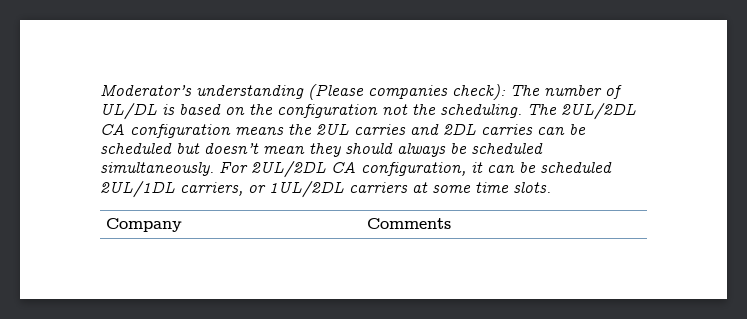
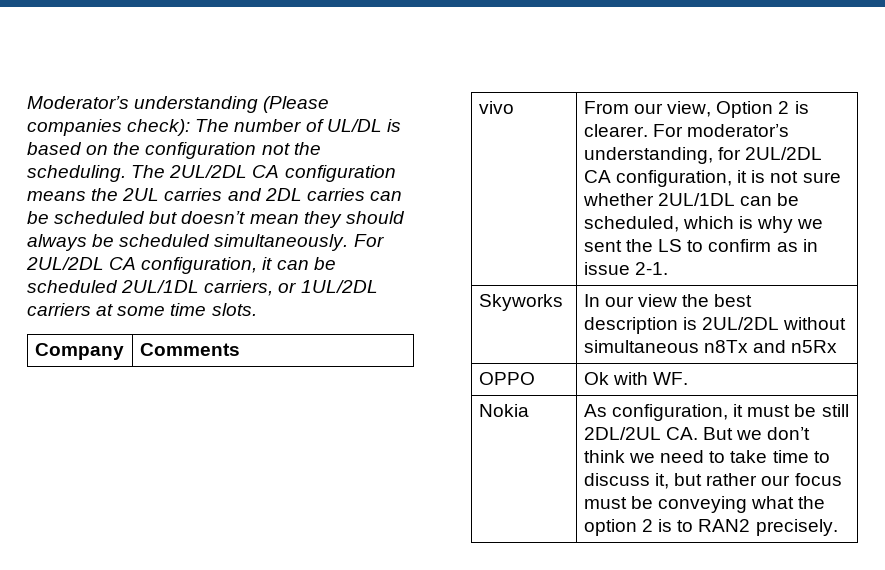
(452, 223) none -> [478,101,514,114] [583,101,809,118] [583,124,790,137] [583,147,823,164] [583,170,841,187] [582,193,800,206] [583,216,824,233] [583,239,818,252] [583,262,669,275] [478,294,563,311] [583,294,753,307] [583,317,847,334] [583,340,838,353] [478,372,535,385] [583,372,689,385] [478,404,529,417] [583,404,849,421] [583,427,811,440] [583,450,830,463] [583,473,842,489] [583,496,826,513] [583,519,838,536] // vivo | From our view, Option 2 is clearer. For moderator’s understanding, for 2UL/2DL CA configuration, it is not sure whether 2UL/1DL can be scheduled, which is why we sent the LS to confirm as in issue 2-1. // Skyworks | In our view the best description is 2UL/2DL without simultaneous n8Tx and n5Rx // OPPO | Ok with WF. // Nokia | As configuration, it must be still 2DL/2UL CA. But we don’t think we need to take time to discuss it, but rather our focus must be conveying what the option 2 is to RAN2 precisely.

